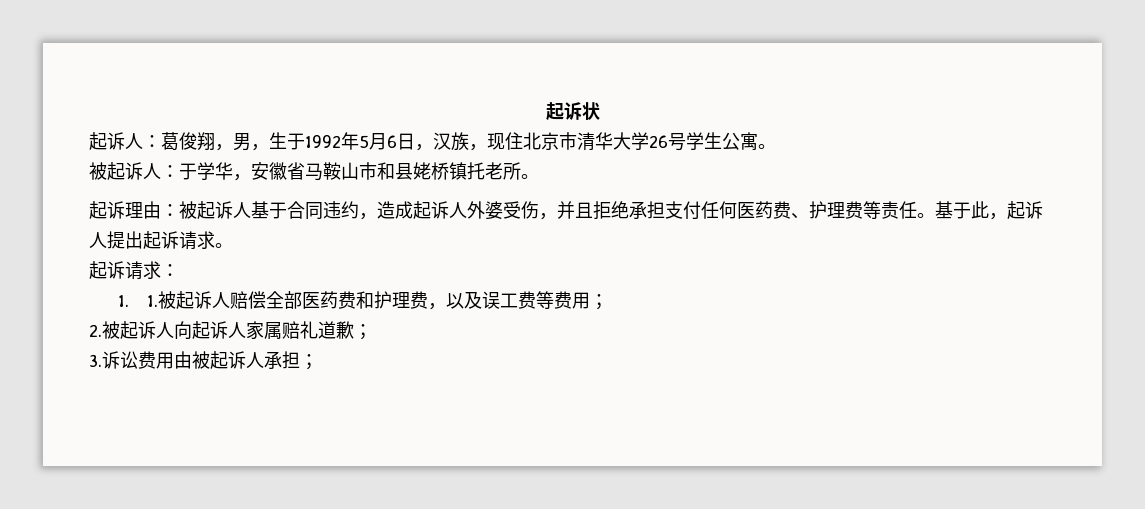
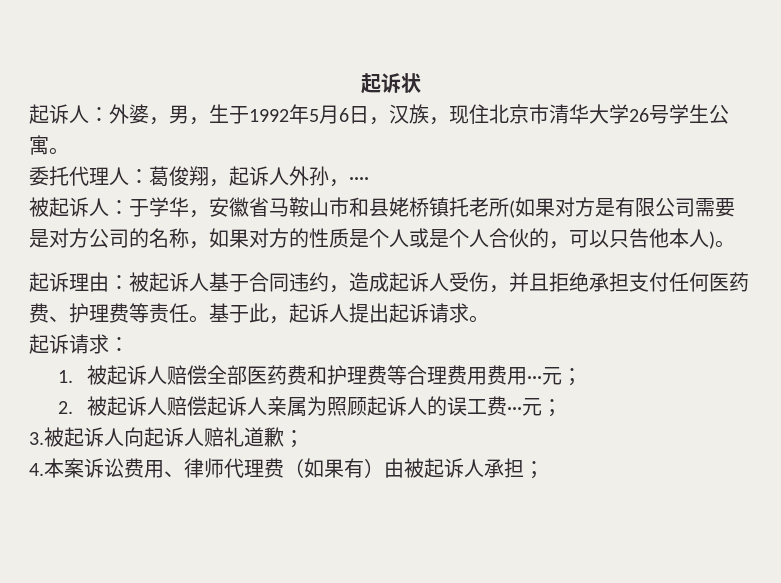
[161,132,215,151] 葛俊翔 -> [109,104,149,124] 外婆
(776, 146) none -> [29,166,369,187] // 委托代理人：葛俊翔，起诉人外孙，····
(521, 171) none -> [509,197,735,218] [29,228,715,249] (如果对方是有限公司需要是对方公司的名称，如果对方的性质是个人或是个人合伙的，可以只告他本人)
[467,201,503,220] 外婆 -> (449, 282) none
[146,295,158,307] 1. -> (74, 376) none
[427,291,608,310] [89,324,102,337] ，以及误工费等费用； // 2. -> [387,365,583,386] [58,396,563,417] [29,432,44,445] 等合理费用费用···元； // 2.被起诉人赔偿起诉人亲属为照顾起诉人的误工费···元； // 3.
[246,321,282,340] 家属 -> (204, 437) none
[89,351,174,369] 3.诉讼费用 -> [29,458,384,478] 4.本案诉讼费用、律师代理费（如果有）

